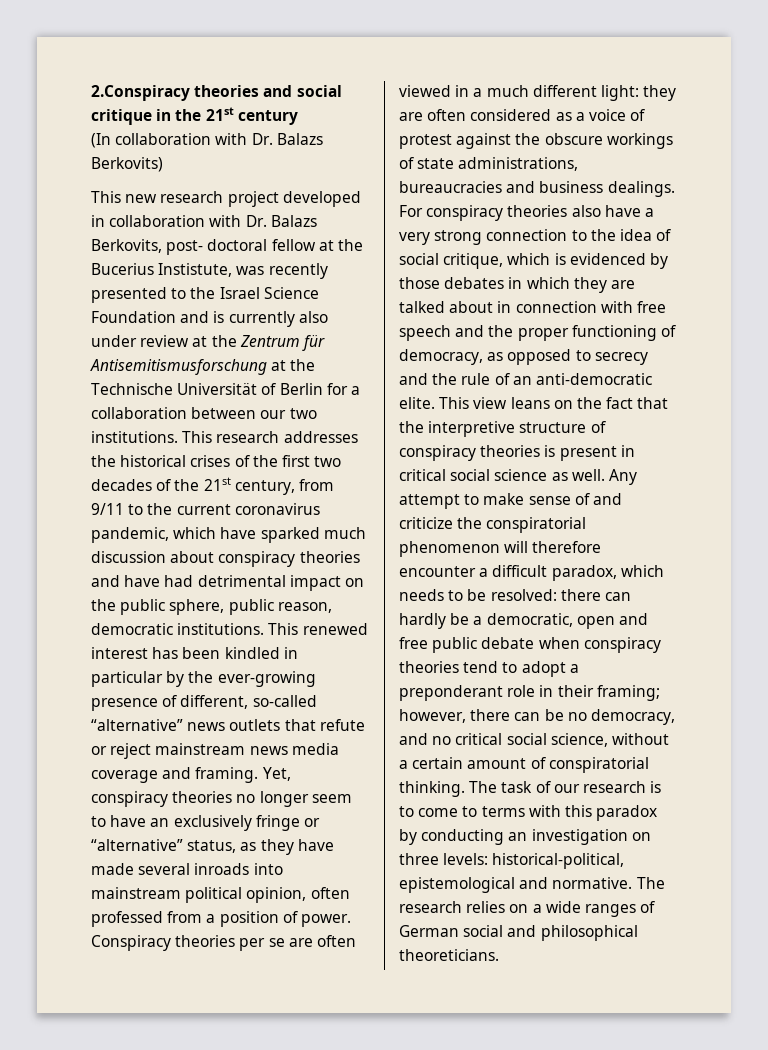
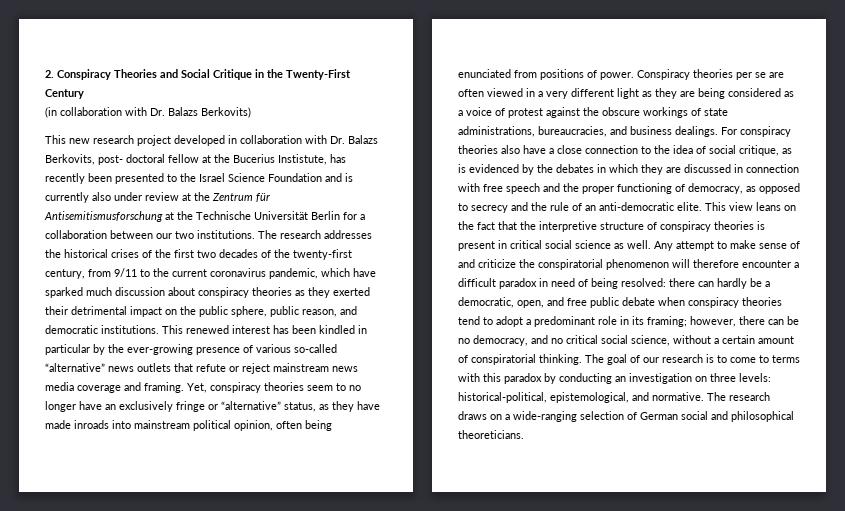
[91,85,342,101] [91,107,298,125] [91,133,111,148] 2.Conspiracy theories and social critique in the 21st century // (In -> [45,69,351,80] [45,89,84,99] [45,107,57,118] 2. Conspiracy Theories and Social Critique in the Twenty-First Century // (in
[236,263,328,279] was recently -> [330,154,346,163] [45,173,112,184] has recently been
[261,383,277,395] of -> (308, 215) none
[182,431,213,443] This -> [258,230,277,239] The
[203,477,231,491] 21st -> [293,249,352,260] twenty-first
[91,575,194,587] and have had -> [295,287,370,298] [45,306,68,315] as they exerted their
(332, 607) none -> [340,306,357,315] and
[180,695,249,709] different, -> [256,344,291,353] various
[236,791,352,807] [91,816,106,827] no longer seem to -> [307,383,361,391] [45,401,76,412] seem to no longer
[138,863,191,875] several -> (71, 424) none
[91,911,279,927] professed from a position -> [305,420,332,431] [458,69,584,80] being enunciated from positions
[486,85,677,101] [399,109,467,121] much different light: they are often -> [546,88,725,99] very different light as they are being
[399,181,502,193] bureaucracies -> [538,126,607,137] bureaucracies,
[399,230,483,245] very strong -> [557,145,582,154] close
[507,253,551,265] which -> [782,148,792,154] as
[399,277,440,289] those -> [537,164,553,173] the
[399,301,494,313] talked about -> [684,164,731,173] discussed
[551,565,664,581] [399,589,487,601] paradox, which needs to be -> [499,278,618,289] paradox in need of being
[576,616,615,629] open -> [517,300,544,308] open,
[399,685,503,701] preponderant -> [534,316,595,327] predominant
[557,685,594,697] their -> [632,316,644,325] its
[501,781,533,793] task -> [607,354,627,365] goal
[399,877,515,893] epistemological -> [550,392,629,403] epistemological,
[466,901,506,913] relies -> [458,411,487,420] draws
[545,901,636,917] wide ranges -> [513,411,624,422] wide-ranging selection

